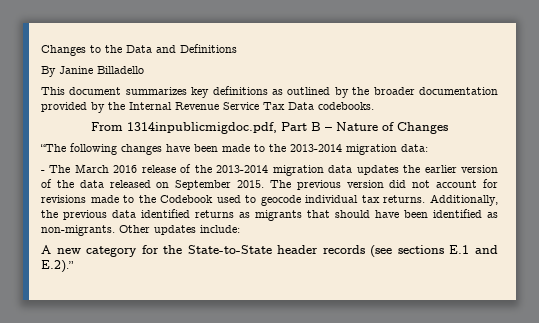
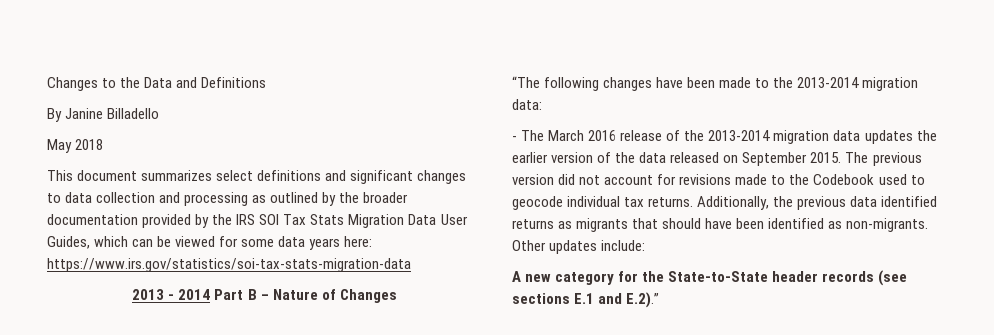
(144, 70) none -> [47,139,104,153] // May 2018
[191,86,268,98] key definitions -> [216,170,467,184] [47,192,249,206] select definitions and significant changes to data collection and processing
[129,102,374,110] [91,122,277,134] Internal Revenue Service Tax Data codebooks. // From 1314inpublicmigdoc.pdf, -> [236,214,468,228] [47,236,373,250] [47,258,411,272] [132,289,211,300] IRS SOI Tax Stats Migration Data User Guides, which can be viewed for some data years here: https://www.irs.gov/statistics/soi-tax-stats-migration-data // 2013 - 2014

